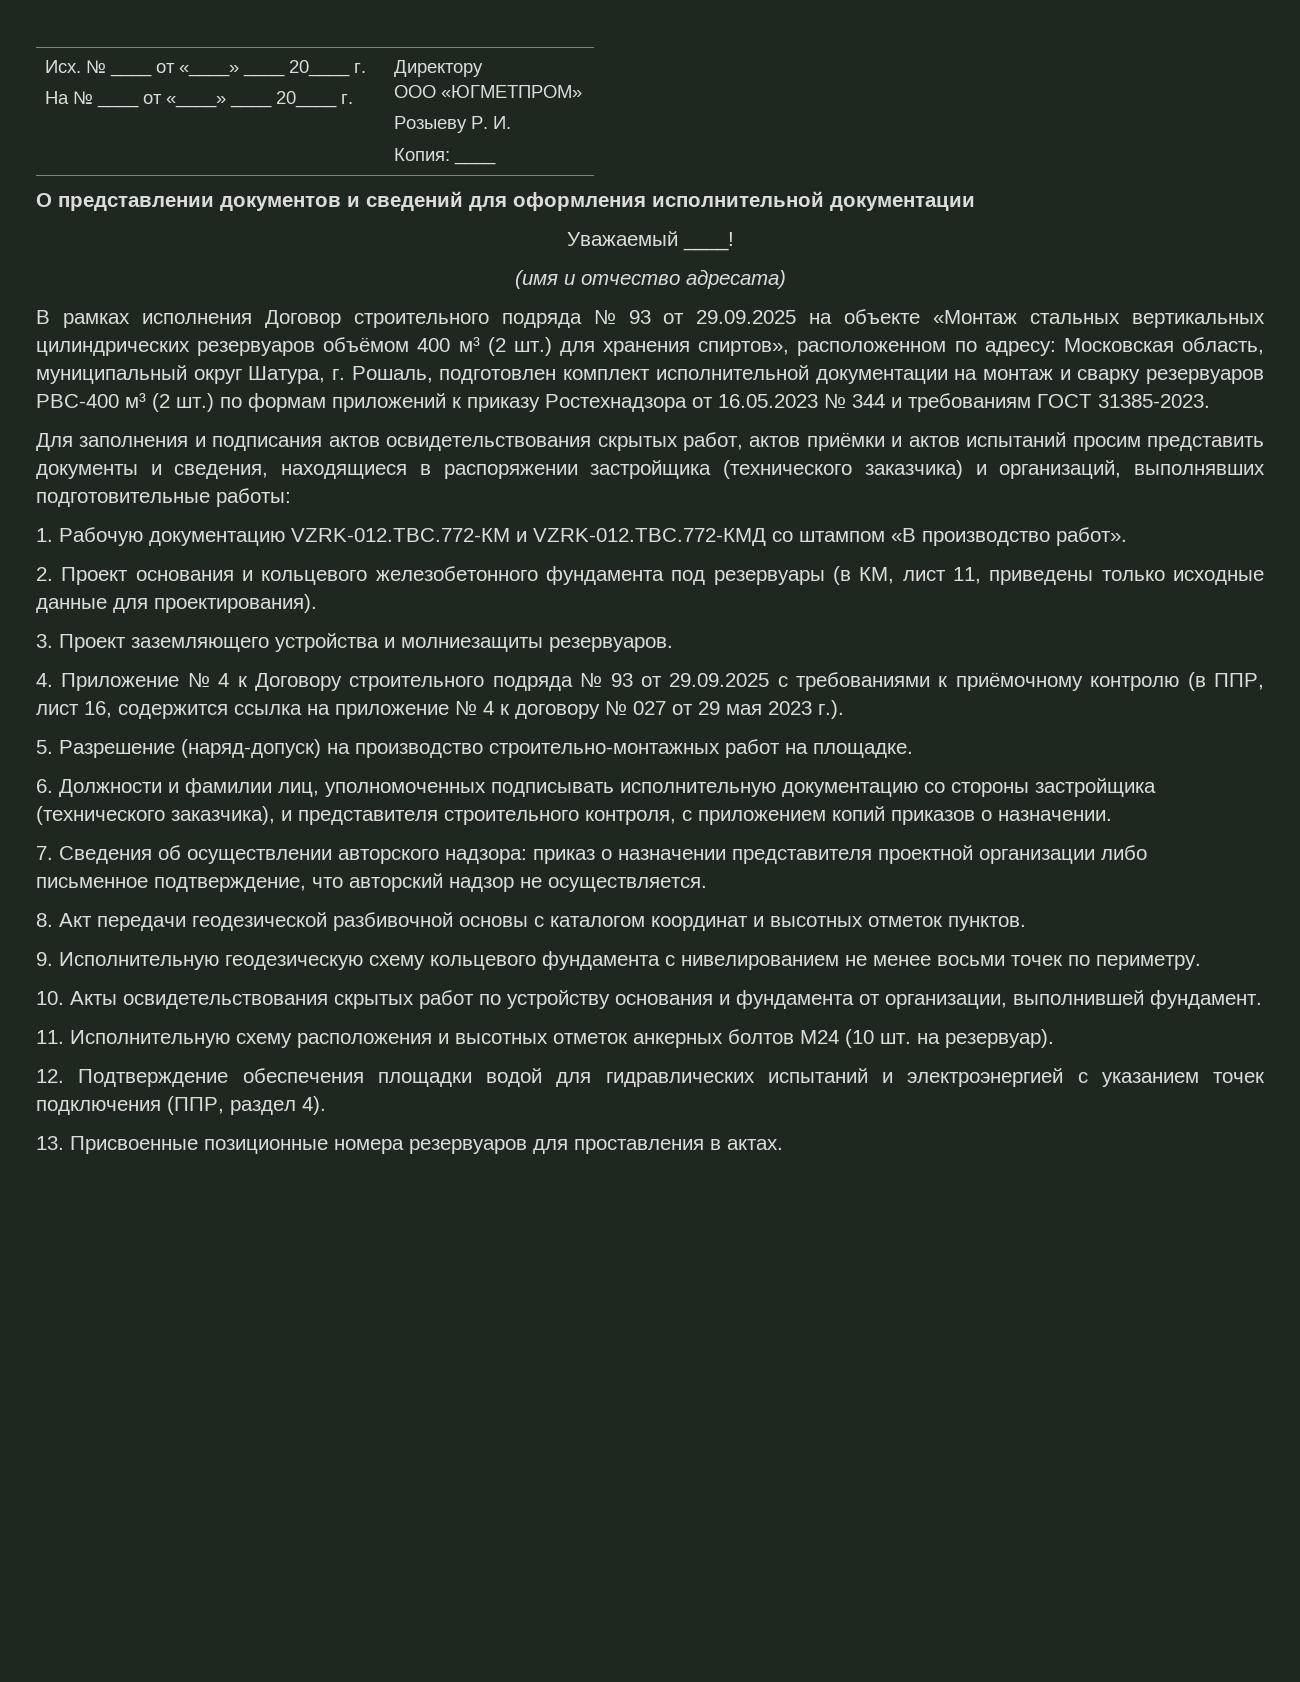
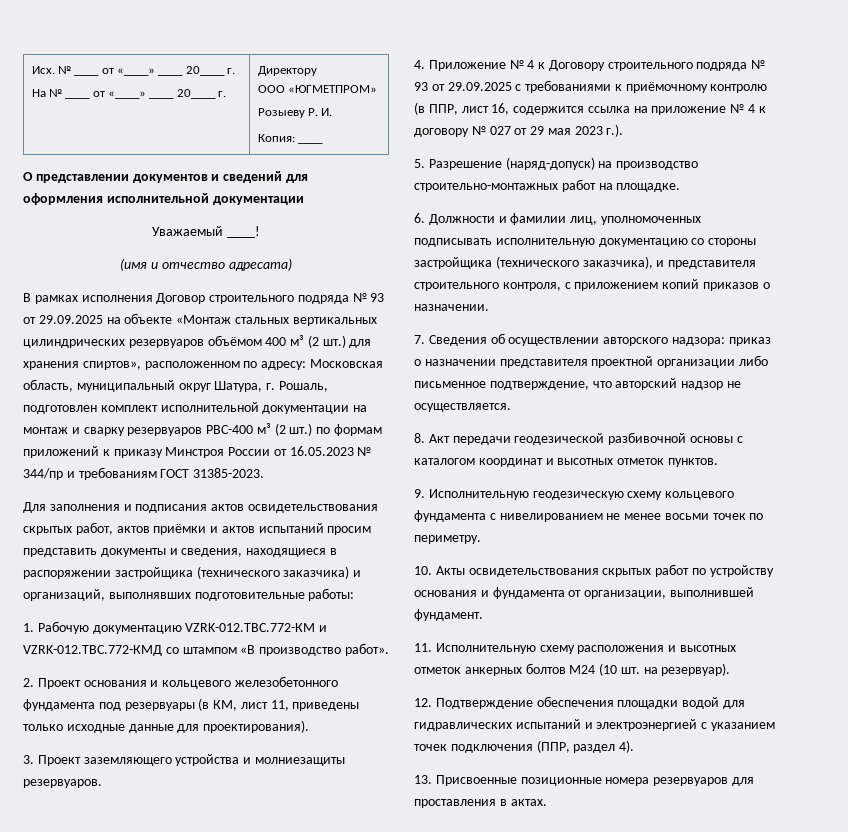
[545,394,687,412] Ростехнадзора -> [165,447,271,458] Минстроя России
[852,394,885,408] 344 -> [23,468,63,480] 344/пр

